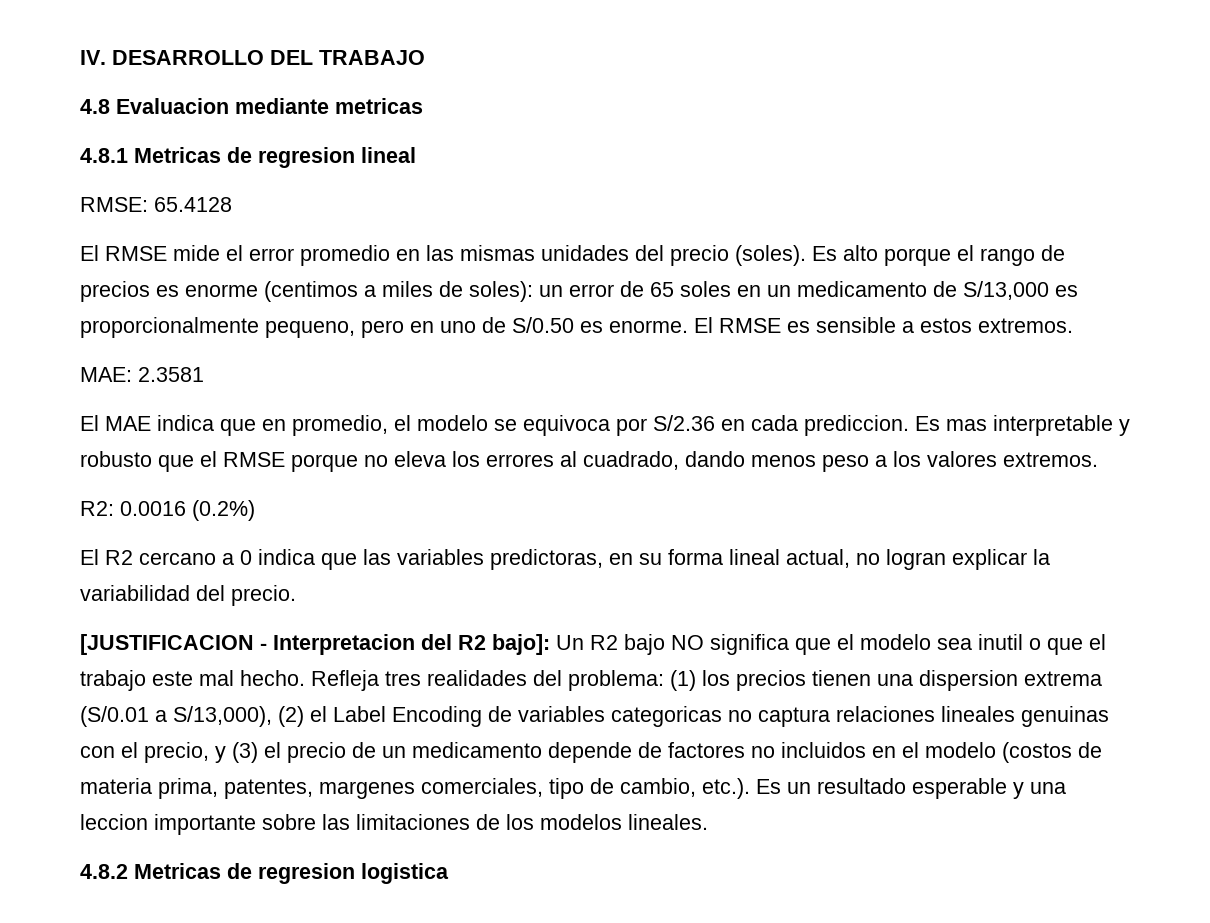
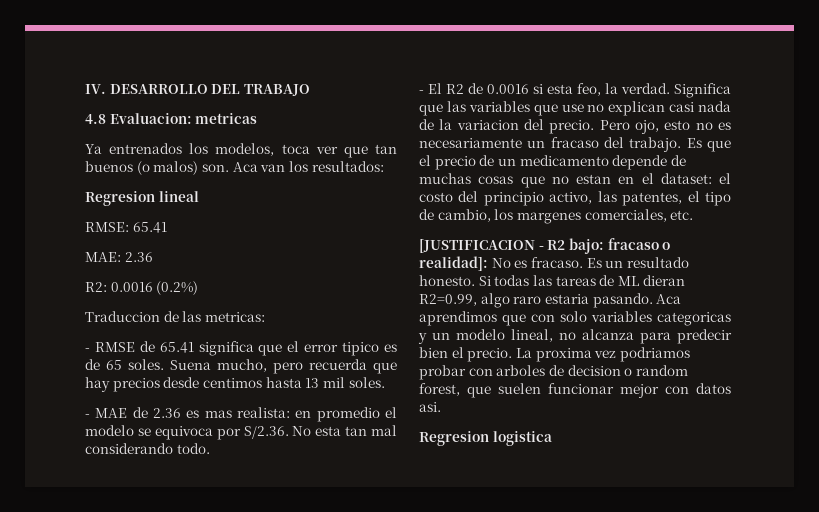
[116,98,329,114] Evaluacion mediante -> [109,113,192,124] Evaluacion:
[80,147,416,168] [80,197,232,212] [80,245,1065,266] [80,281,1078,302] [80,317,1073,338] [80,367,204,382] [80,415,388,436] 4.8.1 Metricas de regresion lineal // RMSE: 65.4128 // El RMSE mide el error promedio en las mismas unidades del precio (soles). Es alto porque el rango de precios es enorme (centimos a miles de soles): un error de 65 soles en un medicamento de S/13,000 es proporcionalmente pequeno, pero en uno de S/0.50 es enorme. El RMSE es sensible a estos extremos. // MAE: 2.3581 // El MAE indica que en promedio, -> [85,143,397,158] [85,161,384,175] [85,191,199,206] [85,222,167,233] [85,252,153,262] [85,281,199,295] [85,311,265,322] [85,341,397,356] [85,359,397,374] [85,377,385,392] [85,407,380,422] Ya entrenados los modelos, toca ver que tan buenos (o malos) son. Aca van los resultados: // Regresion lineal // RMSE: 65.41 // MAE: 2.36 // R2: 0.0016 (0.2%) // Traduccion de las metricas: // - RMSE de 65.41 significa que el error tipico es de 65 soles. Suena mucho, pero recuerda que hay precios desde centimos hasta 13 mil soles. // - MAE de 2.36 es mas realista: en promedio
[653,415,1130,436] [80,451,1098,472] [80,500,255,521] [80,549,1050,570] [80,585,296,606] [80,634,1106,655] [80,670,1102,691] [80,706,1109,727] [80,742,258,763] S/2.36 en cada prediccion. Es mas interpretable y robusto que el RMSE porque no eleva los errores al cuadrado, dando menos peso a los valores extremos. // R2: 0.0016 (0.2%) // El R2 cercano a 0 indica que las variables predictoras, en su forma lineal actual, no logran explicar la variabilidad del precio. // [JUSTIFICACION - Interpretacion del R2 bajo]: Un R2 bajo NO significa que el modelo sea inutil o que el trabajo este mal hecho. Refleja tres realidades del problema: (1) los precios tienen una dispersion extrema (S/0.01 a S/13,000), (2) el Label Encoding de variables categoricas no captura relaciones lineales genuinas con el precio, y (3) -> [243,425,397,439] [85,443,210,454] [419,83,731,98] [419,101,731,116] [419,119,731,134] [419,137,731,152] S/2.36. No esta tan mal considerando todo. // - El R2 de 0.0016 si esta feo, la verdad. Significa que las variables que use no explican casi nada de la variacion del precio. Pero ojo, esto no es necesariamente un fracaso del trabajo. Es que
[668,742,1102,763] [80,778,1066,799] [80,814,708,835] [80,863,355,884] factores no incluidos en el modelo (costos de materia prima, patentes, margenes comerciales, tipo de cambio, etc.). Es un resultado esperable y una leccion importante sobre las limitaciones de los modelos lineales. // 4.8.2 Metricas de regresion -> [419,173,731,188] [419,191,731,206] [419,209,694,224] [419,238,671,254] [419,256,689,271] [419,275,685,286] [419,293,682,308] [419,311,731,326] [418,329,732,344] [419,347,690,362] [419,365,688,380] [419,383,731,398] [419,402,441,412] [419,431,489,446] muchas cosas que no estan en el dataset: el costo del principio activo, las patentes, el tipo de cambio, los margenes comerciales, etc. // [JUSTIFICACION - R2 bajo: fracaso o realidad]: No es fracaso. Es un resultado honesto. Si todas las tareas de ML dieran R2=0.99, algo raro estaria pasando. Aca aprendimos que con solo variables categoricas y un modelo lineal, no alcanza para predecir bien el precio. La proxima vez podriamos probar con arboles de decision o random forest, que suelen funcionar mejor con datos asi. // Regresion

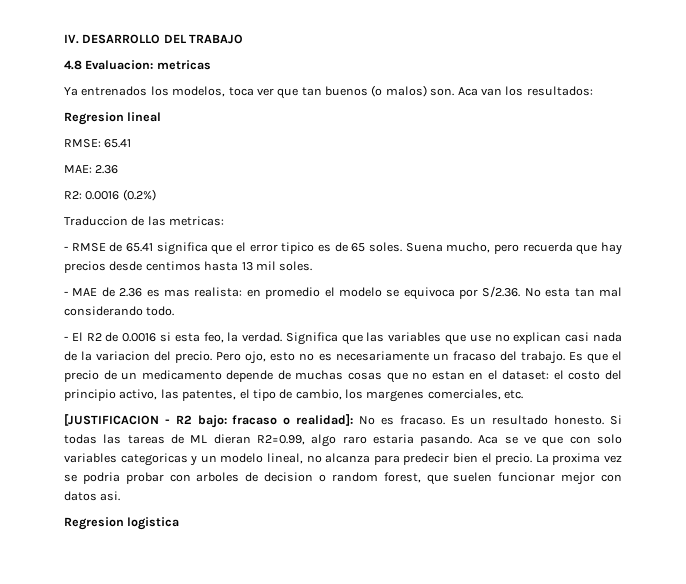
[419,311,497,326] aprendimos -> [504,436,537,444] se ve
[619,347,690,362] podriamos -> [64,472,120,484] se podria

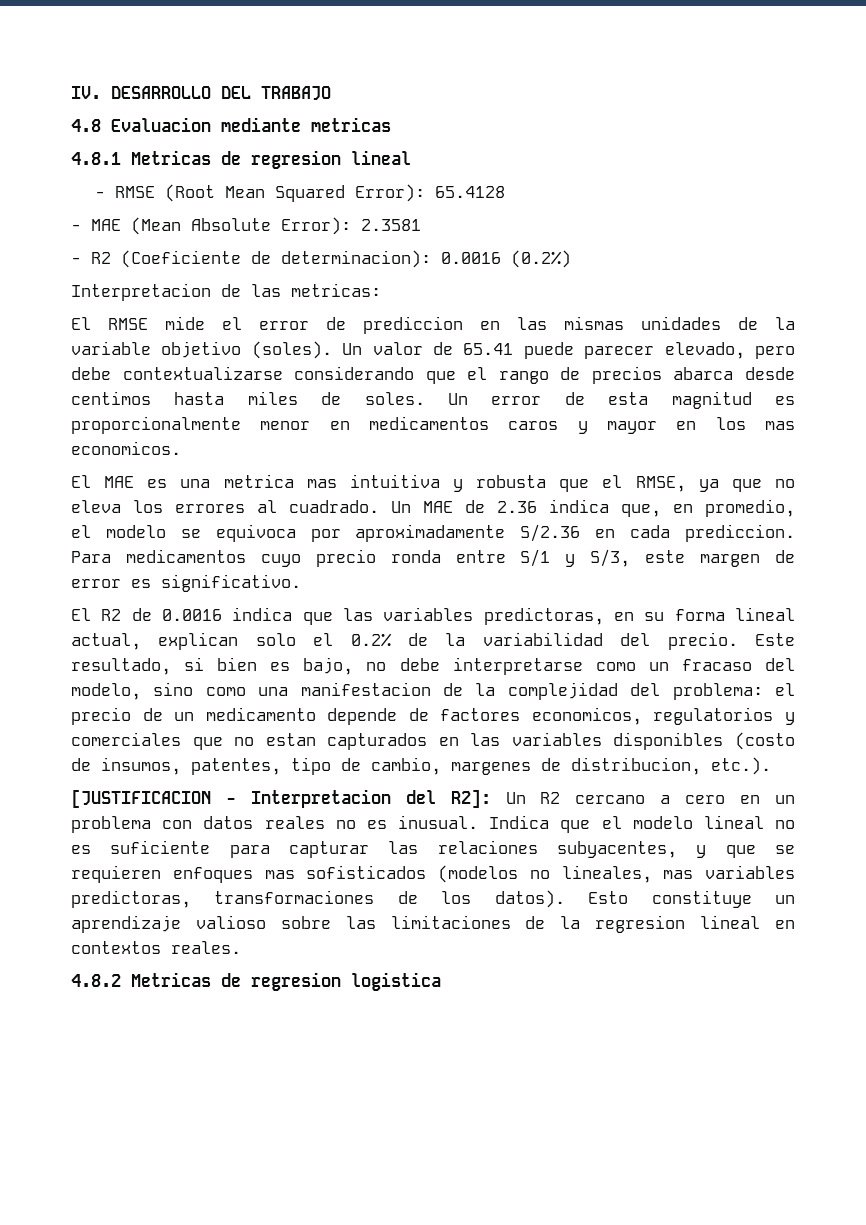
[85,60,154,70] Evaluacion: -> [111,117,301,132] Evaluacion mediante
[64,85,593,99] [64,112,162,125] [64,139,132,148] [64,165,119,174] [64,191,82,199] Ya entrenados los modelos, toca ver que tan buenos (o malos) son. Aca van los resultados: // Regresion lineal // RMSE: 65.41 // MAE: 2.36 // R2: -> [71,150,411,169] [95,184,506,202] [71,217,421,235] [71,250,431,268] 4.8.1 Metricas de regresion lineal // - RMSE (Root Mean Squared Error): 65.4128 // - MAE (Mean Absolute Error): 2.3581 // - R2 (Coeficiente de determinacion):
[64,216,128,226] Traduccion -> [71,283,211,301] Interpretacion
[64,242,623,255] [64,261,106,273] - RMSE de 65.41 significa que el error tipico es de 65 soles. Suena mucho, pero recuerda que hay precios -> [71,316,795,334] [71,341,795,359] [71,366,734,384] El RMSE mide el error de prediccion en las mismas unidades de la variable objetivo (soles). Un valor de 65.41 puede parecer elevado, pero debe contextualizarse considerando que el rango de precios abarca
[241,261,313,271] [64,287,321,299] 13 mil soles. // - MAE de 2.36 es mas realista: en promedio -> [247,391,795,409] [71,416,796,434] [71,441,181,455] [71,474,795,492] [71,499,795,517] miles de soles. Un error de esta magnitud es proporcionalmente menor en medicamentos caros y mayor en los mas economicos. // El MAE es una metrica mas intuitiva y robusta que el RMSE, ya que no eleva los errores al cuadrado. Un MAE de 2.36 indica que, en promedio,
[482,286,623,297] [64,306,175,316] [64,332,622,345] [64,351,151,361] S/2.36. No esta tan mal considerando todo. // - El R2 de 0.0016 si esta feo, la verdad. Significa que las variables que use no explican casi nada de la variacion -> [355,524,796,542] [71,549,795,567] [71,574,301,592] [71,607,796,625] [71,632,603,650] aproximadamente S/2.36 en cada prediccion. Para medicamentos cuyo precio ronda entre S/1 y S/3, este margen de error es significativo. // El R2 de 0.0016 indica que las variables predictoras, en su forma lineal actual, explican solo el 0.2% de la variabilidad
[216,351,608,364] Pero ojo, esto no es necesariamente un fracaso del trabajo. Es que -> [754,633,795,646] [71,657,795,675] [71,682,763,700] Este resultado, si bien es bajo, no debe interpretarse como un fracaso del modelo, sino como una manifestacion de la complejidad del problema:
[295,370,622,383] [64,389,524,402] [64,414,622,428] [64,434,622,447] [64,453,623,466] [64,472,622,485] [64,491,121,501] [64,517,124,530] muchas cosas que no estan en el dataset: el costo del principio activo, las patentes, el tipo de cambio, los margenes comerciales, etc. // [JUSTIFICACION - R2 bajo: fracaso o realidad]: No es fracaso. Es un resultado honesto. Si todas las tareas de ML dieran R2=0.99, algo raro estaria pasando. Aca se ve que con solo variables categoricas y un modelo lineal, no alcanza para predecir bien el precio. La proxima vez se podria probar con arboles de decision o random forest, que suelen funcionar mejor con datos asi. // Regresion -> [440,707,795,725] [71,732,795,750] [71,757,771,775] [71,789,795,808] [71,815,795,833] [71,840,796,858] [71,865,795,883] [71,890,796,908] [71,915,796,933] [71,941,241,954] [71,972,341,991] factores economicos, regulatorios y comerciales que no estan capturados en las variables disponibles (costo de insumos, patentes, tipo de cambio, margenes de distribucion, etc.). // [JUSTIFICACION - Interpretacion del R2]: Un R2 cercano a cero en un problema con datos reales no es inusual. Indica que el modelo lineal no es suficiente para capturar las relaciones subyacentes, y que se requieren enfoques mas sofisticados (modelos no lineales, mas variables predictoras, transformaciones de los datos). Esto constituye un aprendizaje valioso sobre las limitaciones de la regresion lineal en contextos reales. // 4.8.2 Metricas de regresion

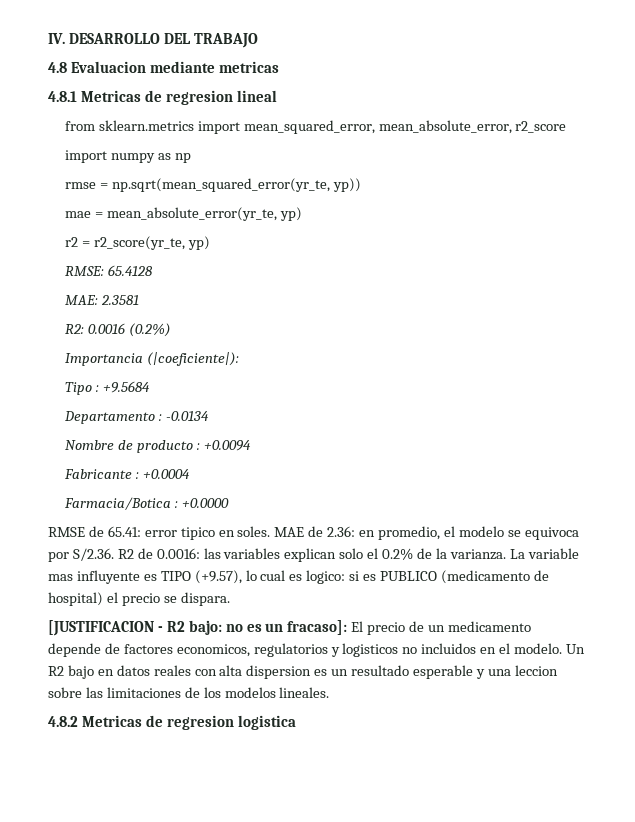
[95,184,506,202] [71,217,421,235] [71,250,571,268] [71,283,381,301] [71,316,795,334] [71,341,795,359] [71,366,795,384] [71,391,795,409] [71,416,796,434] [71,441,181,455] [71,474,795,492] [71,499,661,517] - RMSE (Root Mean Squared Error): 65.4128 // - MAE (Mean Absolute Error): 2.3581 // - R2 (Coeficiente de determinacion): 0.0016 (0.2%) // Interpretacion de las metricas: // El RMSE mide el error de prediccion en las mismas unidades de la variable objetivo (soles). Un valor de 65.41 puede parecer elevado, pero debe contextualizarse considerando que el rango de precios abarca desde centimos hasta miles de soles. Un error de esta magnitud es proporcionalmente menor en medicamentos caros y mayor en los mas economicos. // El MAE es una metrica mas intuitiva y robusta que el RMSE, ya que no eleva los errores al cuadrado. Un MAE de 2.36 indica que, -> [64,120,567,134] [64,150,191,163] [64,178,361,192] [64,207,302,221] [64,236,210,250] [64,265,153,276] [64,295,139,305] [64,323,171,337] [64,352,239,366] [64,381,150,395] [63,411,209,424] [64,440,251,453] [63,469,190,479] [63,497,229,510] [48,526,356,540] from sklearn.metrics import mean_squared_error, mean_absolute_error, r2_score // import numpy as np // rmse = np.sqrt(mean_squared_error(yr_te, yp)) // mae = mean_absolute_error(yr_te, yp) // r2 = r2_score(yr_te, yp) // RMSE: 65.4128 // MAE: 2.3581 // R2: 0.0016 (0.2%) // Importancia (|coeficiente|): // Tipo : +9.5684 // Departamento : -0.0134 // Nombre de producto : +0.0094 // Fabricante : +0.0004 // Farmacia/Botica : +0.0000 // RMSE de 65.41: error tipico en soles. MAE de 2.36:
[355,524,796,542] [71,549,795,567] [71,574,301,592] [71,607,796,625] [71,633,141,650] aproximadamente S/2.36 en cada prediccion. Para medicamentos cuyo precio ronda entre S/1 y S/3, este margen de error es significativo. // El R2 de 0.0016 indica que las variables predictoras, en su forma lineal actual, -> [72,548,281,561] S/2.36. R2 de 0.0016: las variables
[482,632,795,650] [71,657,795,675] [71,682,795,700] variabilidad del precio. Este resultado, si bien es bajo, no debe interpretarse como un fracaso del modelo, sino como una manifestacion de la complejidad del problema: el -> [449,548,579,560] [48,570,549,584] [48,592,230,606] [48,620,364,636] varianza. La variable mas influyente es TIPO (+9.57), lo cual es logico: si es PUBLICO (medicamento de hospital) el precio se dispara. // [JUSTIFICACION - R2 bajo: no es un fracaso]: El
[71,732,795,750] [71,757,771,775] [71,789,795,808] [71,815,795,833] [71,840,796,858] [71,865,795,883] [71,890,796,908] [71,915,796,933] [71,941,241,954] comerciales que no estan capturados en las variables disponibles (costo de insumos, patentes, tipo de cambio, margenes de distribucion, etc.). // [JUSTIFICACION - Interpretacion del R2]: Un R2 cercano a cero en un problema con datos reales no es inusual. Indica que el modelo lineal no es suficiente para capturar las relaciones subyacentes, y que se requieren enfoques mas sofisticados (modelos no lineales, mas variables predictoras, transformaciones de los datos). Esto constituye un aprendizaje valioso sobre las limitaciones de la regresion lineal en contextos reales. -> [342,643,585,657] [48,665,558,679] [48,687,330,698] logisticos no incluidos en el modelo. Un R2 bajo en datos reales con alta dispersion es un resultado esperable y una leccion sobre las limitaciones de los modelos lineales.

